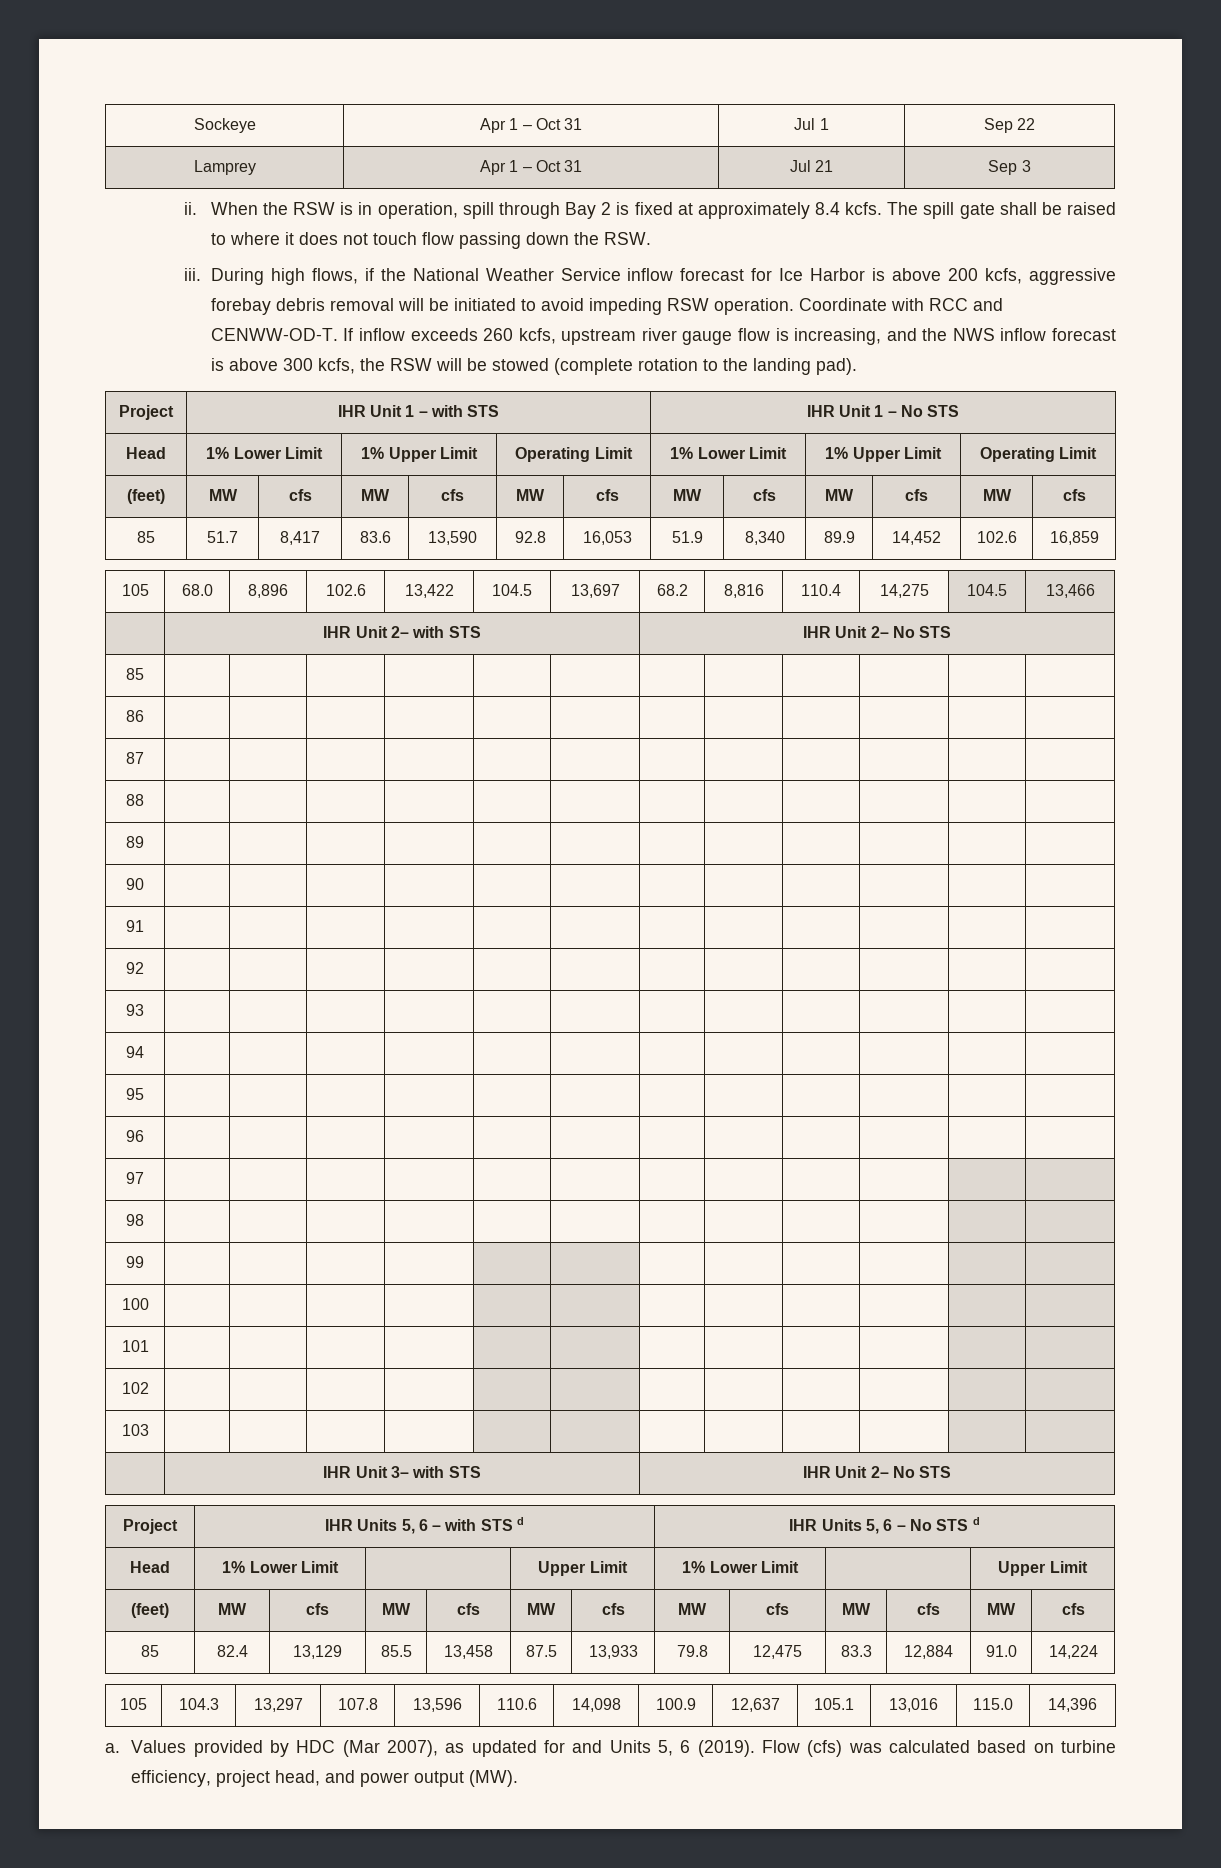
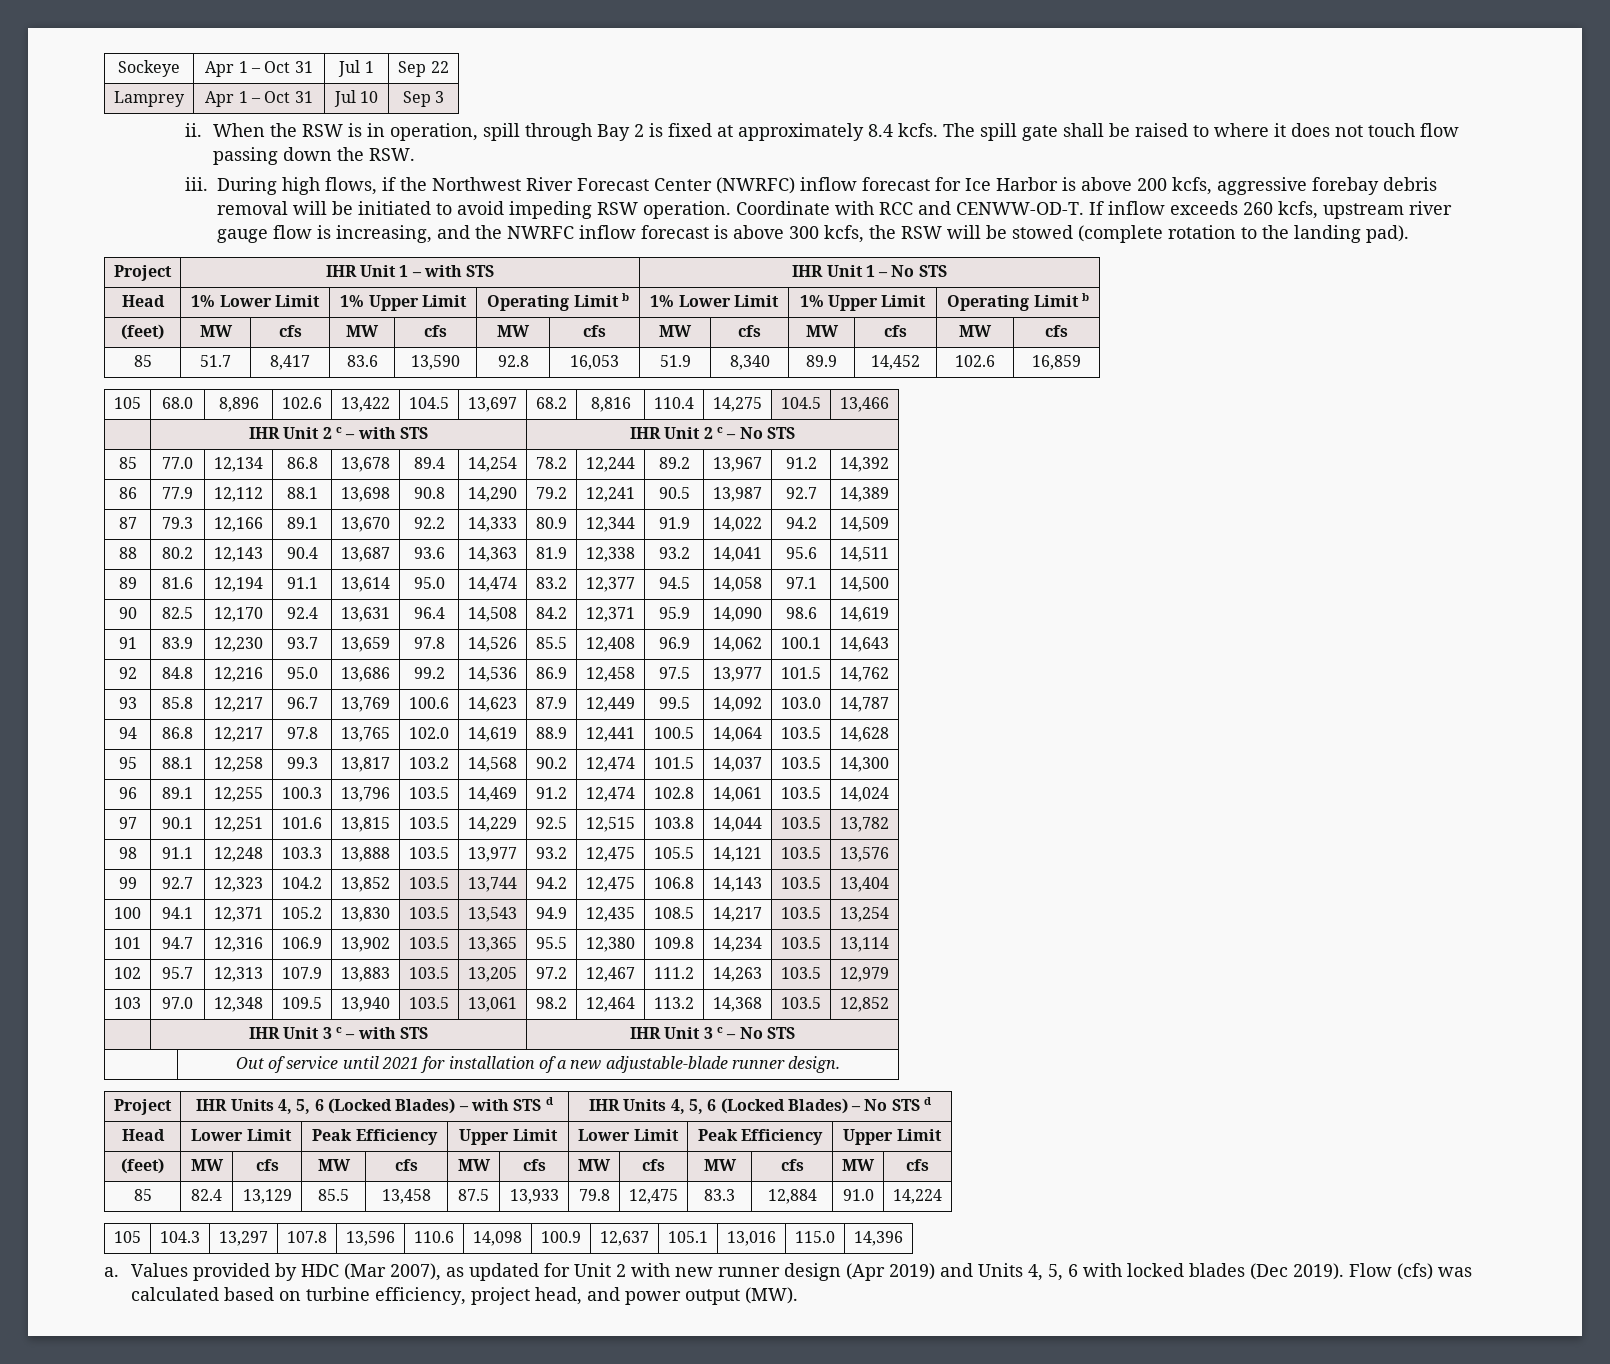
[815,160,834,172] 21 -> [360,91,379,103] 10
[412,268,621,281] National Weather Service -> [432,177,796,194] Northwest River Forecast Center (NWRFC)
[952,328,995,341] NWS -> [507,226,575,239] NWRFC
[670,447,787,459] [825,447,942,462] [979,447,1098,462] | 1% Lower Limit | 1% Upper Limit | Operating Limit -> [621,293,629,301] [650,295,779,307] [799,295,927,311] [947,293,1089,311] b | 1% Lower Limit | 1% Upper Limit | Operating Limit b
[391,626,481,638] [802,626,889,638] 2– with STS | IHR Unit 2– -> [322,427,342,439] [345,427,428,439] [630,427,723,439] [726,434,737,439] 2 c – with STS | IHR Unit 2 c –
[126,710,144,722] [126,752,144,764] [126,794,144,806] [126,836,144,848] [126,878,144,890] [126,920,144,932] [126,962,144,974] [126,1004,144,1016] [126,1046,144,1058] [126,1088,144,1100] [126,1130,144,1142] [126,1172,144,1184] [126,1214,144,1226] [126,1256,144,1268] [121,1298,149,1310] [121,1340,149,1352] [121,1382,149,1394] [121,1424,149,1436] [323,1466,481,1478] [802,1466,952,1478] | | | | | | | | | | | // 86 | | | | | | | | | | | | // 87 | | | | | | | | | | | | // 88 | | | | | | | | | | | | // 89 | | | | | | | | | | | | // 90 | | | | | | | | | | | | // 91 | | | | | | | | | | | | // 92 | | | | | | | | | | | | // 93 | | | | | | | | | | | | // 94 | | | | | | | | | | | | // 95 | | | | | | | | | | | | // 96 | | | | | | | | | | | | // 97 | | | | | | | | | | | | // 98 | | | | | | | | | | | | // 99 | | | | | | | | | | | | // 100 | | | | | | | | | | | | // 101 | | | | | | | | | | | | // 102 | | | | | | | | | | | | // 103 | | | | | | | | | | | | // | IHR Unit 3– with STS | IHR Unit 2– No STS -> [162,457,193,469] [214,457,263,472] [286,457,318,469] [341,457,390,472] [413,457,445,469] [467,457,517,472] [536,457,567,469] [586,457,635,472] [658,457,690,469] [713,457,762,472] [785,457,817,469] [840,457,889,472] [118,487,137,499] [162,487,193,499] [214,487,263,502] [286,487,318,499] [341,487,390,502] [413,487,445,499] [467,487,517,502] [536,487,567,499] [586,487,635,502] [658,487,690,499] [713,487,762,502] [785,487,817,499] [840,487,889,502] [118,517,137,529] [162,517,193,529] [214,517,263,532] [286,517,318,529] [341,517,390,532] [413,517,445,529] [467,517,517,532] [536,517,567,529] [586,517,635,532] [658,517,690,529] [713,517,762,532] [785,517,817,529] [840,517,889,532] [118,547,137,559] [162,547,193,559] [214,547,263,562] [286,547,318,559] [341,547,390,562] [413,547,445,559] [467,547,517,562] [536,547,567,559] [586,547,635,562] [658,547,690,559] [713,547,762,562] [785,547,817,559] [840,547,889,562] [118,577,137,589] [162,577,193,589] [214,577,263,592] [286,577,318,589] [341,577,390,592] [413,577,445,589] [467,577,517,592] [536,577,567,589] [586,577,635,592] [658,577,690,589] [713,577,762,592] [785,577,817,589] [840,577,889,592] [118,607,137,619] [162,607,193,619] [214,607,263,622] [286,607,318,619] [341,607,390,622] [413,607,445,619] [467,607,517,622] [536,607,567,619] [586,607,635,622] [658,607,690,619] [713,607,762,622] [785,607,817,619] [840,607,889,622] [118,637,137,649] [162,637,193,649] [214,637,263,652] [286,637,318,649] [341,637,390,652] [413,637,445,649] [467,637,517,652] [536,637,567,649] [586,637,635,652] [658,637,690,649] [713,637,762,652] [781,637,821,649] [840,637,889,652] [118,667,137,679] [162,667,193,679] [214,667,263,682] [286,667,318,679] [341,667,390,682] [413,667,445,679] [467,667,517,682] [536,667,567,679] [586,667,635,682] [658,667,690,679] [713,667,762,682] [781,667,821,679] [840,667,889,682] [118,697,137,709] [162,697,193,709] [214,697,263,712] [286,697,318,709] [341,697,390,712] [408,697,449,709] [467,697,517,712] [536,697,567,709] [586,697,635,712] [658,697,690,709] [713,697,762,712] [781,697,821,709] [840,697,889,712] [118,727,137,739] [162,727,193,739] [214,727,263,742] [286,727,318,739] [341,727,390,742] [408,727,449,739] [467,727,517,742] [536,727,567,739] [586,727,635,742] [654,727,694,739] [713,727,762,742] [781,727,821,739] [840,727,889,742] [118,757,137,769] [162,757,193,769] [214,757,263,772] [286,757,318,769] [341,757,390,772] [408,757,449,769] [467,757,517,772] [536,757,567,769] [586,757,635,772] [654,757,694,769] [713,757,762,772] [781,757,821,769] [840,757,889,772] [118,787,137,799] [162,787,193,799] [214,787,263,802] [282,787,322,799] [341,787,390,802] [408,787,449,799] [467,787,517,802] [536,787,567,799] [586,787,635,802] [654,787,694,799] [713,787,762,802] [781,787,821,799] [840,787,889,802] [118,817,137,829] [162,817,193,829] [214,817,263,832] [282,817,322,829] [341,817,390,832] [408,817,449,829] [467,817,517,832] [536,817,567,829] [586,817,635,832] [654,817,694,829] [713,817,762,832] [781,817,821,829] [840,817,889,832] [118,847,137,859] [162,847,193,859] [214,847,263,862] [282,847,322,859] [341,847,390,862] [408,847,449,859] [467,847,517,862] [536,847,567,859] [586,847,635,862] [654,847,694,859] [713,847,762,862] [781,847,821,859] [840,847,889,862] [118,877,137,889] [162,877,193,889] [214,877,263,892] [282,877,322,889] [341,877,390,892] [408,877,449,889] [467,877,517,892] [536,877,567,889] [586,877,635,892] [654,877,694,889] [713,877,762,892] [781,877,821,889] [840,877,889,892] [114,907,141,919] [162,907,193,919] [214,907,263,922] [282,907,322,919] [341,907,390,922] [408,907,449,919] [467,907,517,922] [536,907,567,919] [586,907,635,922] [654,907,694,919] [713,907,762,922] [781,907,821,919] [840,907,889,922] [114,937,141,949] [162,937,193,949] [214,937,263,952] [282,937,322,949] [341,937,390,952] [408,937,449,949] [467,937,517,952] [536,937,567,949] [586,937,635,952] [654,937,694,949] [713,937,762,952] [781,937,821,949] [840,937,889,952] [114,967,141,979] [162,967,193,979] [214,967,263,982] [282,967,322,979] [341,967,390,982] [408,967,449,979] [467,967,517,982] [536,967,567,979] [586,967,635,982] [654,967,694,979] [713,967,762,982] [781,967,821,979] [840,967,889,982] [114,997,141,1009] [162,997,193,1009] [214,997,263,1012] [282,997,322,1009] [341,997,390,1012] [408,997,449,1009] [467,997,517,1012] [536,997,567,1009] [586,997,635,1012] [654,997,694,1009] [713,997,762,1012] [781,997,821,1009] [840,997,889,1012] [249,1027,342,1039] [345,1027,428,1039] [630,1027,723,1039] [726,1027,795,1039] [235,1056,841,1073] 77.0 | 12,134 | 86.8 | 13,678 | 89.4 | 14,254 | 78.2 | 12,244 | 89.2 | 13,967 | 91.2 | 14,392 // 86 | 77.9 | 12,112 | 88.1 | 13,698 | 90.8 | 14,290 | 79.2 | 12,241 | 90.5 | 13,987 | 92.7 | 14,389 // 87 | 79.3 | 12,166 | 89.1 | 13,670 | 92.2 | 14,333 | 80.9 | 12,344 | 91.9 | 14,022 | 94.2 | 14,509 // 88 | 80.2 | 12,143 | 90.4 | 13,687 | 93.6 | 14,363 | 81.9 | 12,338 | 93.2 | 14,041 | 95.6 | 14,511 // 89 | 81.6 | 12,194 | 91.1 | 13,614 | 95.0 | 14,474 | 83.2 | 12,377 | 94.5 | 14,058 | 97.1 | 14,500 // 90 | 82.5 | 12,170 | 92.4 | 13,631 | 96.4 | 14,508 | 84.2 | 12,371 | 95.9 | 14,090 | 98.6 | 14,619 // 91 | 83.9 | 12,230 | 93.7 | 13,659 | 97.8 | 14,526 | 85.5 | 12,408 | 96.9 | 14,062 | 100.1 | 14,643 // 92 | 84.8 | 12,216 | 95.0 | 13,686 | 99.2 | 14,536 | 86.9 | 12,458 | 97.5 | 13,977 | 101.5 | 14,762 // 93 | 85.8 | 12,217 | 96.7 | 13,769 | 100.6 | 14,623 | 87.9 | 12,449 | 99.5 | 14,092 | 103.0 | 14,787 // 94 | 86.8 | 12,217 | 97.8 | 13,765 | 102.0 | 14,619 | 88.9 | 12,441 | 100.5 | 14,064 | 103.5 | 14,628 // 95 | 88.1 | 12,258 | 99.3 | 13,817 | 103.2 | 14,568 | 90.2 | 12,474 | 101.5 | 14,037 | 103.5 | 14,300 // 96 | 89.1 | 12,255 | 100.3 | 13,796 | 103.5 | 14,469 | 91.2 | 12,474 | 102.8 | 14,061 | 103.5 | 14,024 // 97 | 90.1 | 12,251 | 101.6 | 13,815 | 103.5 | 14,229 | 92.5 | 12,515 | 103.8 | 14,044 | 103.5 | 13,782 // 98 | 91.1 | 12,248 | 103.3 | 13,888 | 103.5 | 13,977 | 93.2 | 12,475 | 105.5 | 14,121 | 103.5 | 13,576 // 99 | 92.7 | 12,323 | 104.2 | 13,852 | 103.5 | 13,744 | 94.2 | 12,475 | 106.8 | 14,143 | 103.5 | 13,404 // 100 | 94.1 | 12,371 | 105.2 | 13,830 | 103.5 | 13,543 | 94.9 | 12,435 | 108.5 | 14,217 | 103.5 | 13,254 // 101 | 94.7 | 12,316 | 106.9 | 13,902 | 103.5 | 13,365 | 95.5 | 12,380 | 109.8 | 14,234 | 103.5 | 13,114 // 102 | 95.7 | 12,313 | 107.9 | 13,883 | 103.5 | 13,205 | 97.2 | 12,467 | 111.2 | 14,263 | 103.5 | 12,979 // 103 | 97.0 | 12,348 | 109.5 | 13,940 | 103.5 | 13,061 | 98.2 | 12,464 | 113.2 | 14,368 | 103.5 | 12,852 // | IHR Unit 3 c – with STS | IHR Unit 3 c – No STS // | Out of service until 2021 for installation of a new adjustable-blade runner design.
[401,1519,428,1534] 5, 6 -> [278,1098,456,1114] 4, 5, 6 (Locked Blades)
[866,1519,893,1534] 5, 6 -> [670,1098,848,1114] 4, 5, 6 (Locked Blades)
[222,1561,339,1573] [538,1561,628,1576] [682,1561,799,1573] 1% Lower Limit | | Upper Limit | 1% Lower Limit | -> [191,1129,292,1141] [312,1129,438,1145] [459,1129,558,1145] [578,1129,679,1141] [697,1129,824,1145] Lower Limit | Peak Efficiency | Upper Limit | Lower Limit | Peak Efficiency
(566, 1746) none -> [574,1263,936,1281] Unit 2 with new runner design (Apr 2019)
[658,1740,755,1757] 5, 6 (2019). -> [1028,1263,1345,1281] 4, 5, 6 with locked blades (Dec 2019).

